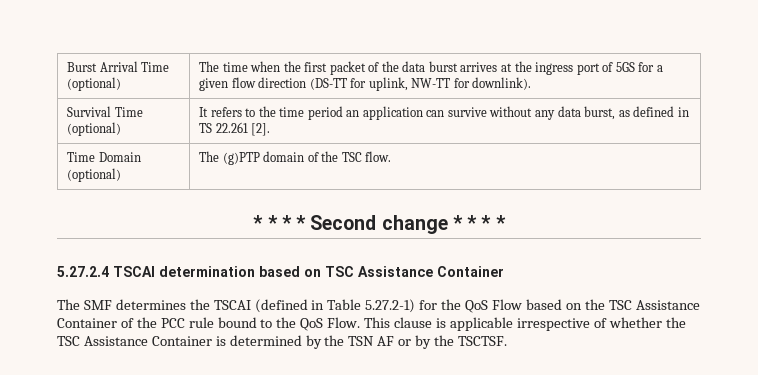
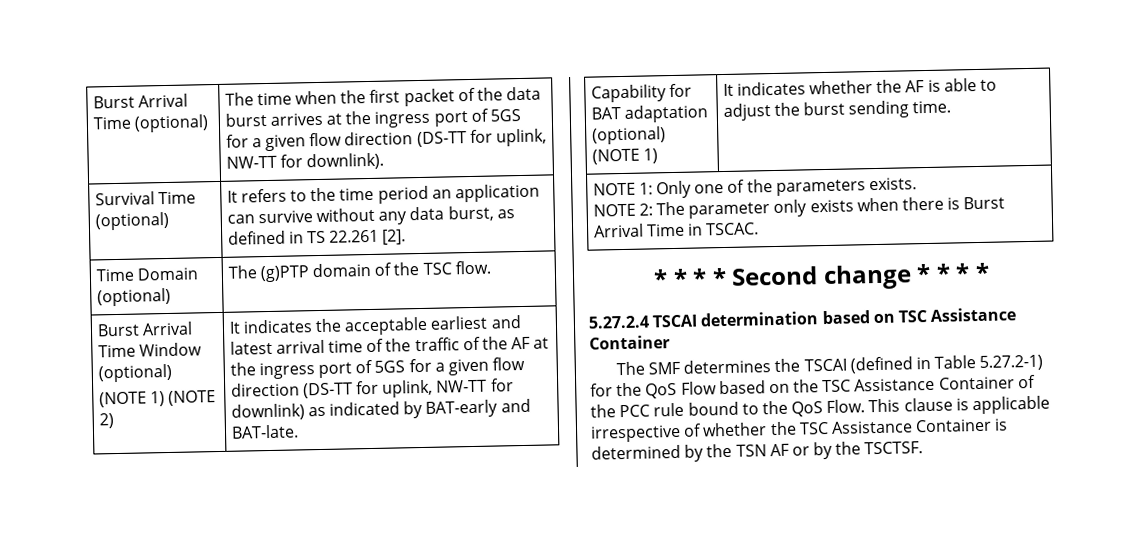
(392, 156) none -> [96,321,193,337] [97,342,202,358] [97,363,172,383] [98,390,217,408] [98,413,114,429] [228,315,522,336] [229,336,550,355] [229,356,526,380] [230,378,514,399] [230,398,531,421] [230,424,299,439] [590,83,692,103] [590,104,708,123] [591,126,666,145] [591,148,658,165] [722,78,997,97] [722,100,952,122] [592,177,917,199] [592,196,1006,219] [592,222,760,238] // Burst Arrival Time Window (optional) // (NOTE 1) (NOTE 2) | It indicates the acceptable earliest and latest arrival time of the traffic of the AF at the ingress port of 5GS for a given flow direction (DS-TT for uplink, NW-TT for downlink) as indicated by BAT-early and BAT-late. // Capability for BAT adaptation (optional) (NOTE 1) | It indicates whether the AF is able to adjust the burst sending time. // NOTE 1: Only one of the parameters exists. // NOTE 2: The parameter only exists when there is Burst Arrival Time in TSCAC.

